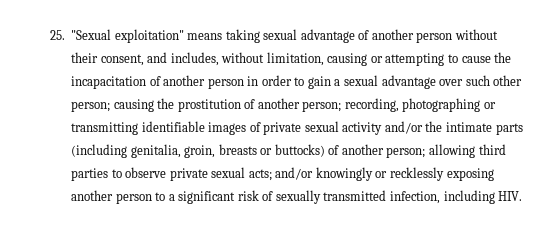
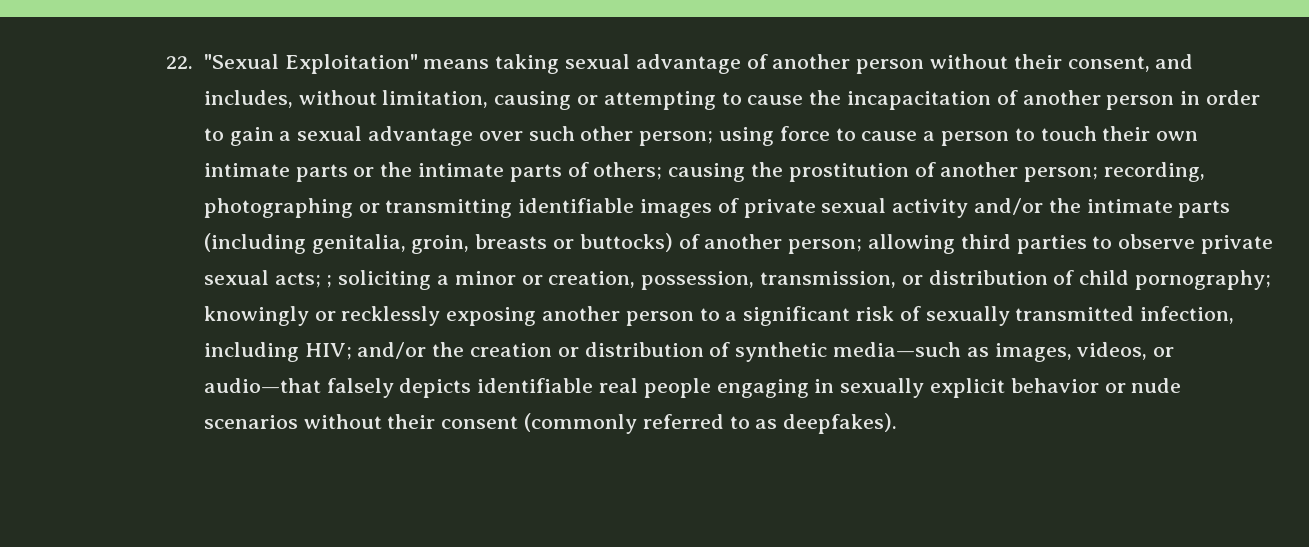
[49,29,184,43] 25. "Sexual exploitation" -> [166,54,418,74] 22. "Sexual Exploitation"
(111, 106) none -> [719,126,1199,146] [203,162,663,182] using force to cause a person to touch their own intimate parts or the intimate parts of others;
[275,167,314,180] and/or -> [326,270,1272,290] ; soliciting a minor or creation, possession, transmission, or distribution of child pornography;
[498,191,523,201] HIV. -> [304,342,1175,362] [203,378,1182,398] [203,413,898,434] HIV; and/or the creation or distribution of synthetic media—such as images, videos, or audio—that falsely depicts identifiable real people engaging in sexually explicit behavior or nude scenarios without their consent (commonly referred to as deepfakes).

